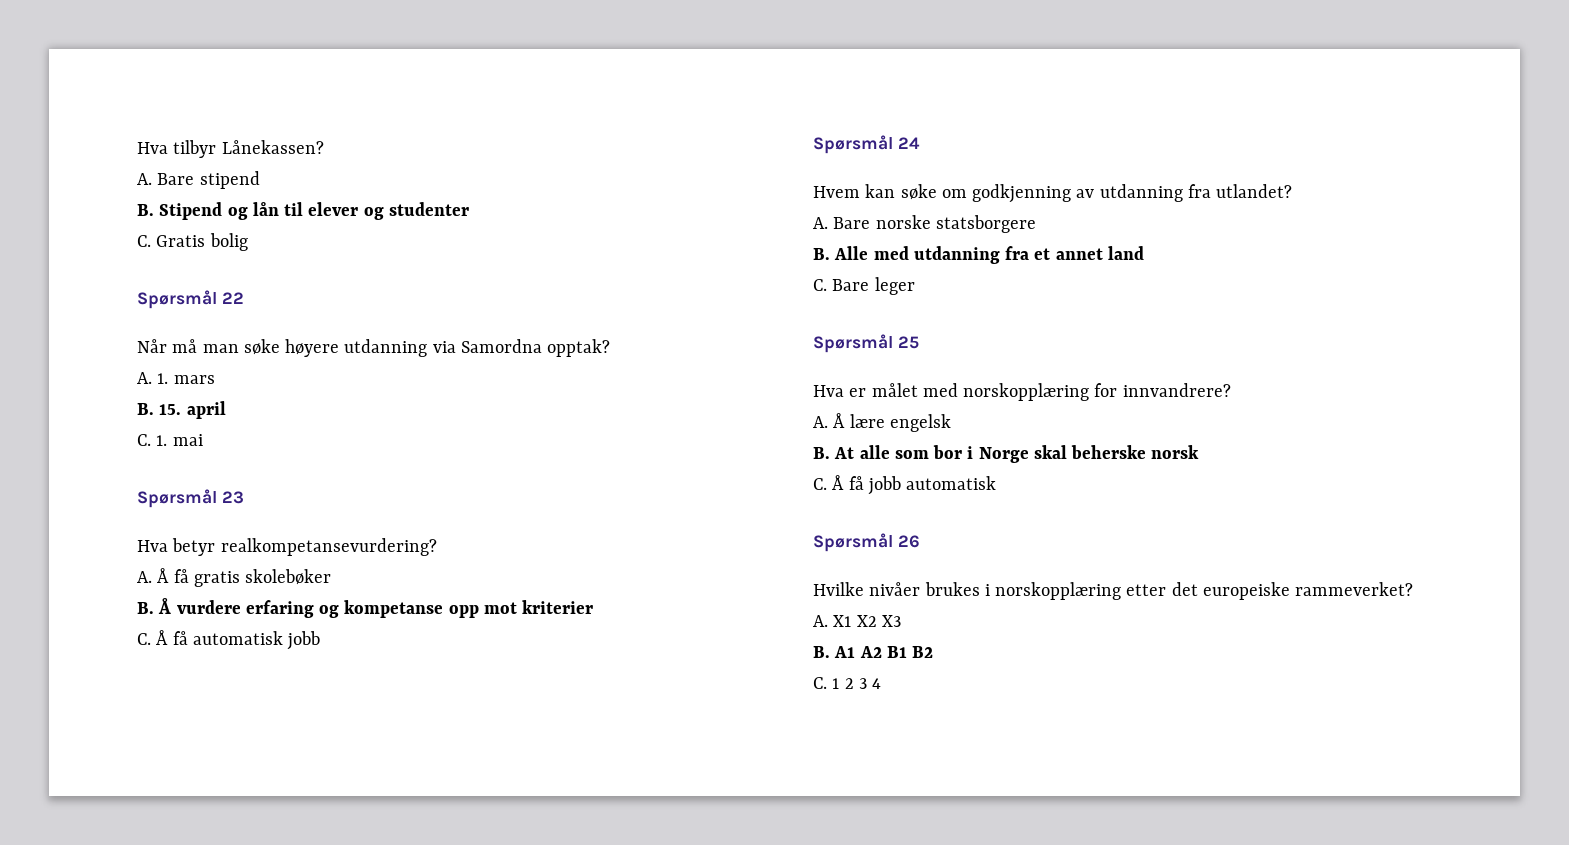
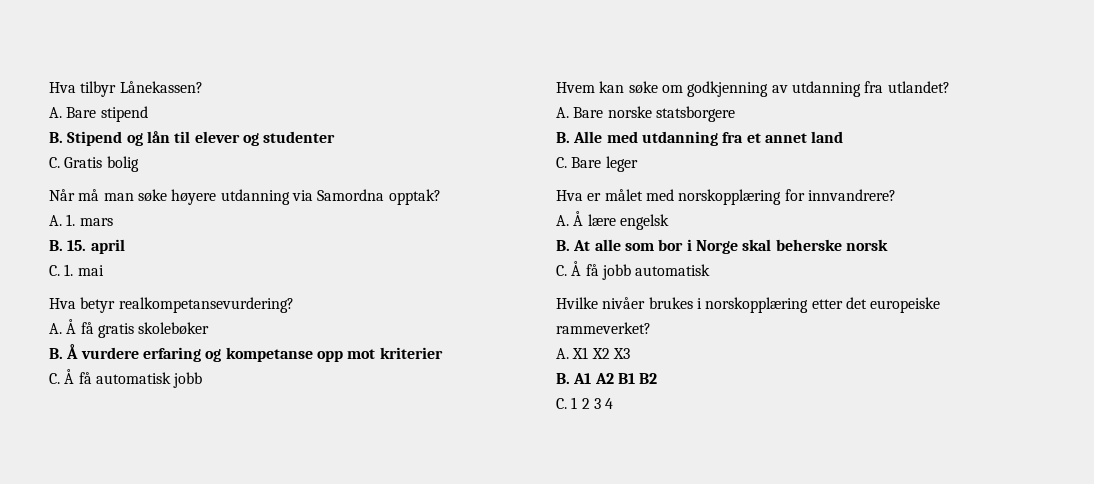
[137,290,244,309] // Spørsmål 22 -> (139, 164) none
[137,489,244,508] // Spørsmål 23 -> (104, 270) none
[813,135,920,154] // Spørsmål 24 -> (203, 380) none
[813,334,919,353] // Spørsmål 25 -> (638, 164) none
[813,533,920,552] // Spørsmål 26 -> (711, 270) none

